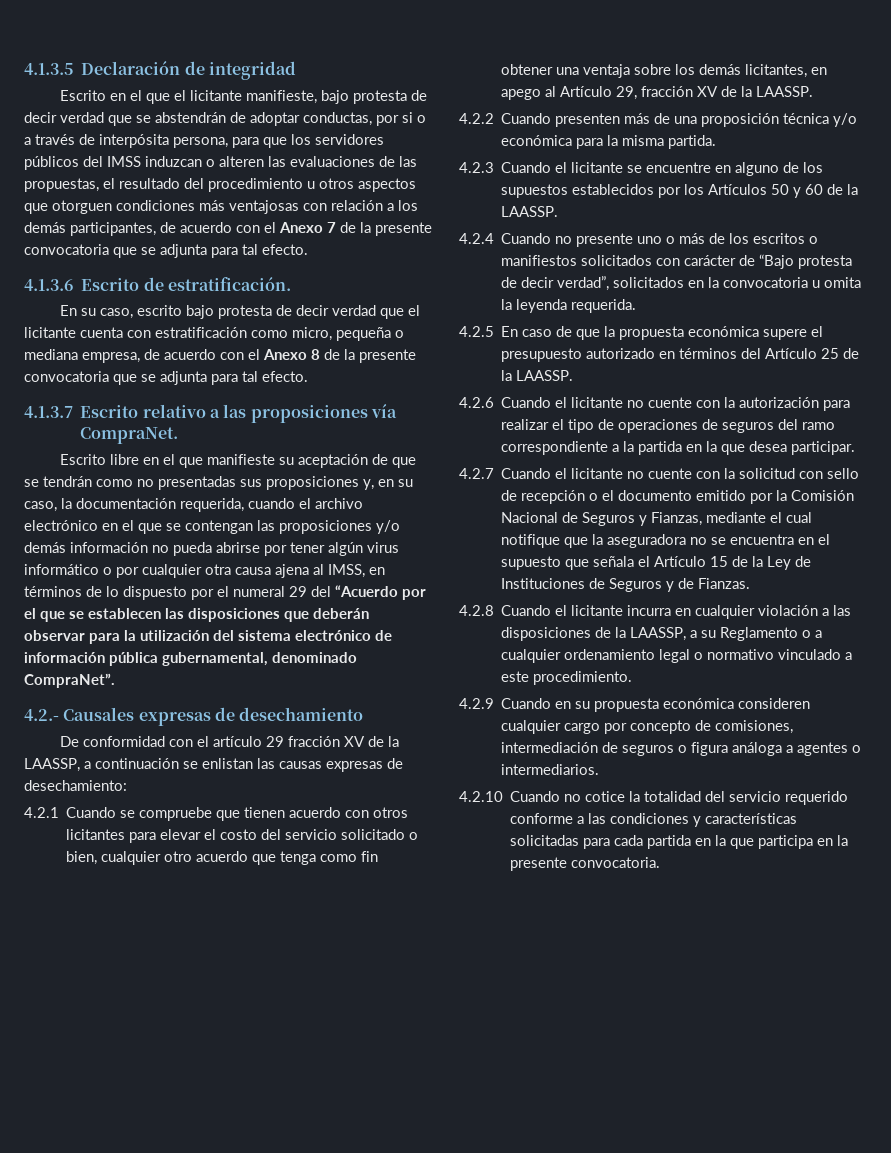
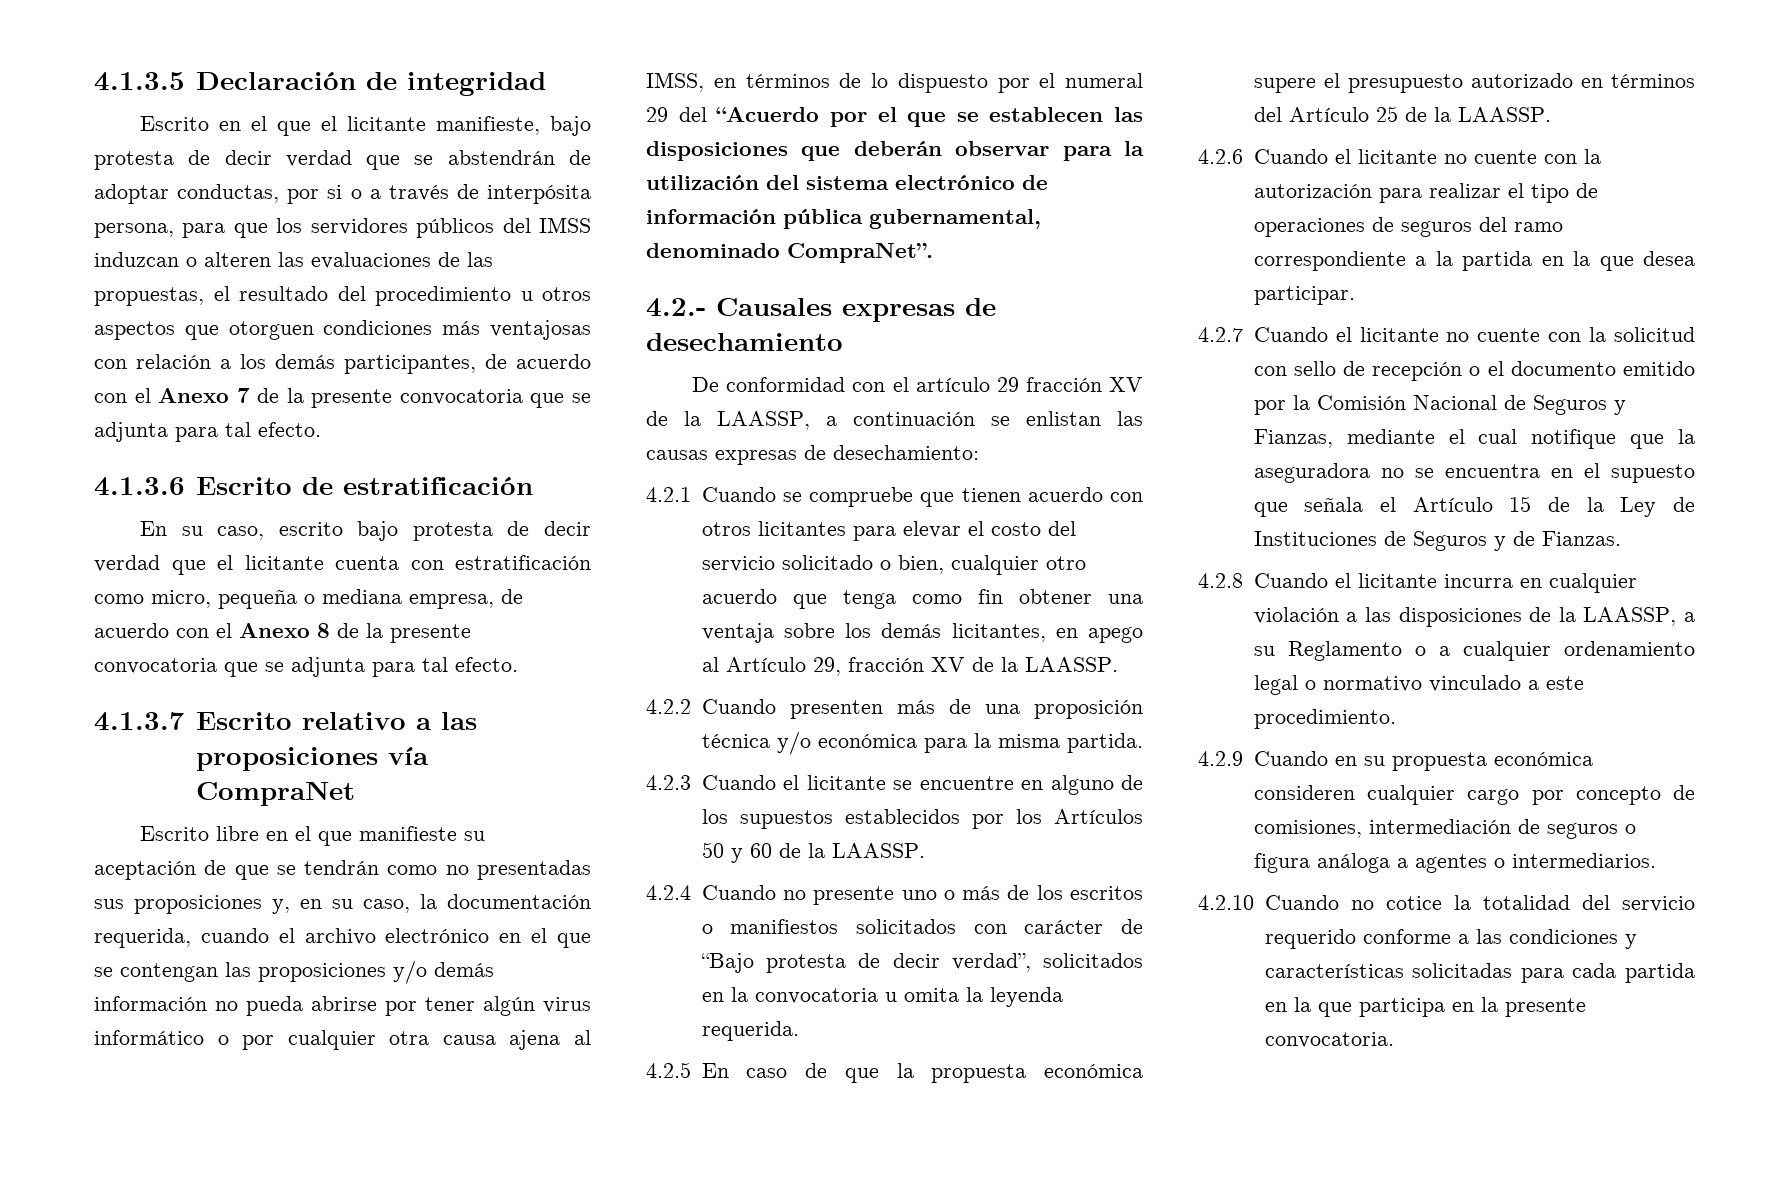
[167,277,291,291] estratificación. -> [342,477,533,495] estratificación
[80,427,179,444] CompraNet. -> [195,781,355,806] CompraNet

